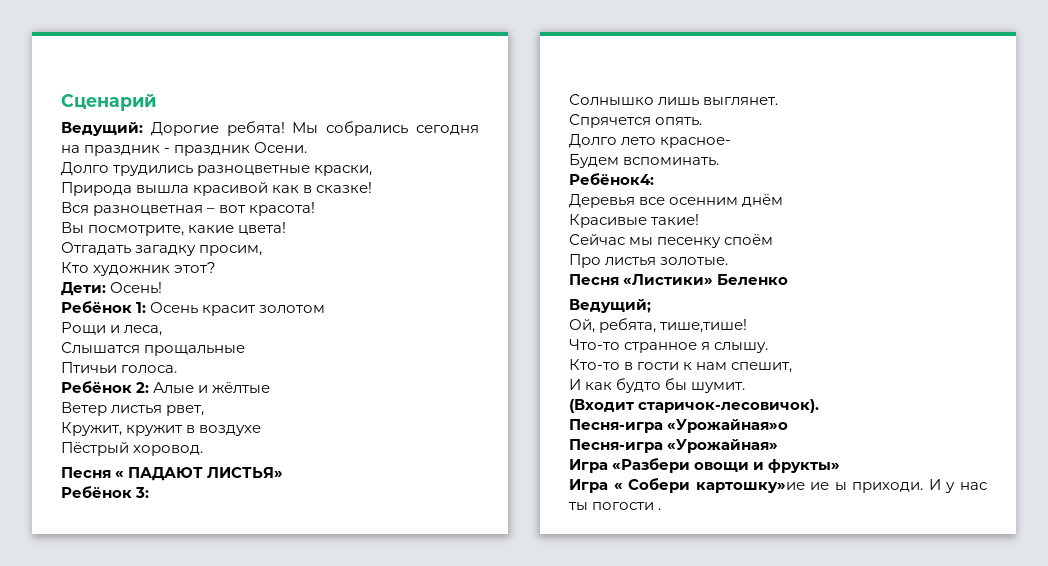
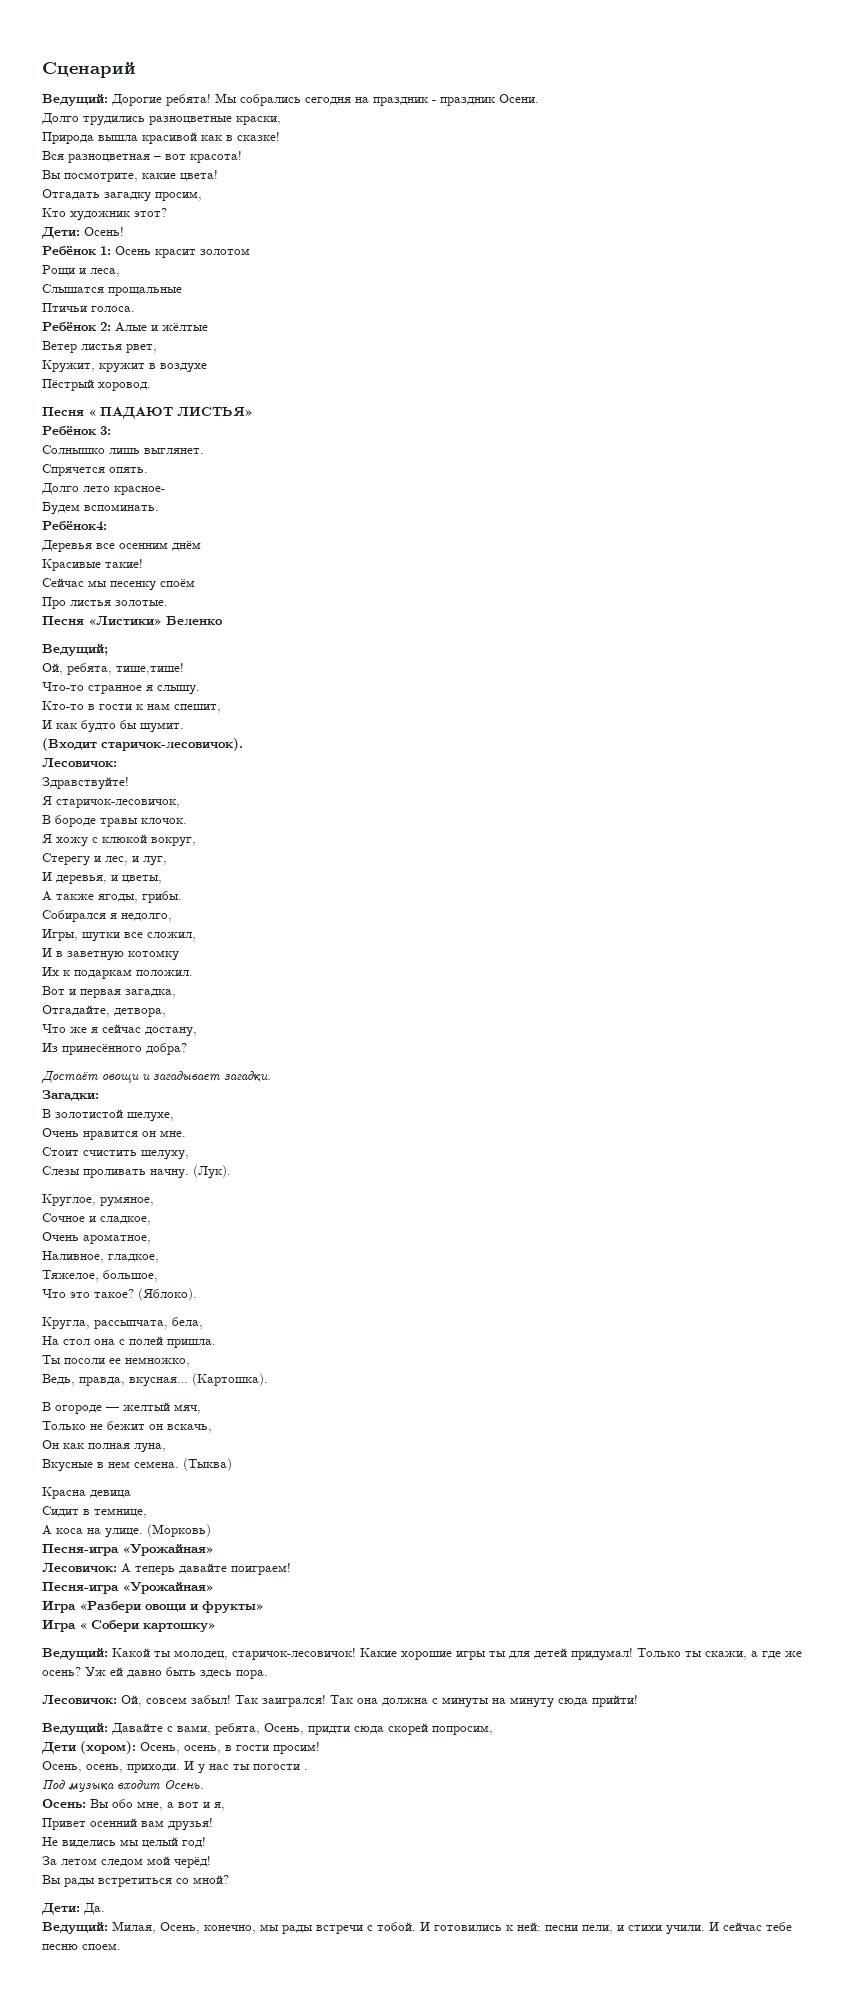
[569,419,789,433] Песня-игра «Урожайная»о -> [42,758,117,768] [42,777,129,790] [42,796,180,808] [42,815,187,827] [42,834,196,847] [42,853,167,866] [42,872,162,884] [42,891,182,903] [42,910,172,922] [42,929,196,942] [42,948,179,961] [42,967,193,979] [42,986,176,998] [42,1005,166,1017] [42,1024,197,1037] [42,1043,187,1055] [41,1071,271,1084] [42,1090,99,1101] [42,1109,174,1122] [42,1128,186,1140] [42,1147,189,1160] [42,1165,231,1179] [42,1194,154,1207] [42,1213,151,1225] [42,1232,151,1244] [42,1251,159,1263] [42,1270,158,1282] [42,1288,197,1301] [42,1317,203,1330] [42,1336,216,1348] [42,1355,190,1367] [42,1373,268,1387] [42,1402,201,1414] [42,1421,212,1433] [42,1440,166,1453] [42,1458,232,1472] [42,1487,131,1499] [42,1506,147,1518] [42,1524,211,1538] [42,1544,214,1556] [42,1563,291,1575] Лесовичок: // Здравствуйте! // Я старичок-лесовичок, // В бороде травы клочок. // Я хожу с клюкой вокруг, // Стерегу и лес, и луг, // И деревья, и цветы, // А также ягоды, грибы. // Собирался я недолго, // Игры, шутки все сложил, // И в заветную котомку // Их к подаркам положил. // Вот и первая загадка, // Отгадайте, детвора, // Что же я сейчас достану, // Из принесённого добра? // Достаёт овощи и загадывает загадки. // Загадки: // В золотистой шелухе, // Очень нравится он мне. // Стоит счистить шелуху, // Слезы проливать начну. (Лук). // Круглое, румяное, // Сочное и сладкое, // Очень ароматное, // Наливное, гладкое, // Тяжелое, большое, // Что это такое? (Яблоко). // Кругла, рассыпчата, бела, // На стол она с полей пришла. // Ты посоли ее немножко, // Ведь, правда, вкусная… (Картошка). // В огороде — желтый мяч, // Только не бежит он вскачь, // Он как полная луна, // Вкусные в нем семена. (Тыква) // Красна девица // Сидит в темнице, // А коса на улице. (Морковь) // Песня-игра «Урожайная» // Лесовичок: А теперь давайте поиграем!
[695,482,847,493] картошку»ие ие ы -> [143,1622,216,1632] [42,1648,802,1661] [42,1667,268,1679] [42,1695,638,1708] [42,1723,493,1735] [41,1741,320,1754] [42,1761,123,1773] картошку» // Ведущий: Какой ты молодец, старичок-лесовичок! Какие хорошие игры ты для детей придумал! Только ты скажи, а где же осень? Уж ей давно быть здесь пора. // Лесовичок: Ой, совсем забыл! Так заигрался! Так она должна с минуты на минуту сюда прийти! // Ведущий: Давайте с вами, ребята, Осень, придти сюда скорей попросим, // Дети (хором): Осень, осень, в гости просим! // Осень, осень,
(662, 509) none -> [42,1780,204,1792] [42,1799,225,1811] [42,1818,213,1831] [42,1837,206,1848] [42,1856,211,1868] [42,1875,229,1887] [41,1903,105,1915] [42,1921,792,1935] [42,1943,121,1950] // Под музыка входит Осень. // Осень: Вы обо мне, а вот и я, // Привет осенний вам друзья! // Не виделись мы целый год! // За летом следом мой черёд! // Вы рады встретиться со мной? // Дети: Да. // Ведущий: Милая, Осень, конечно, мы рады встречи с тобой. И готовились к ней: песни пели, и стихи учили. И сейчас тебе песню споем.

